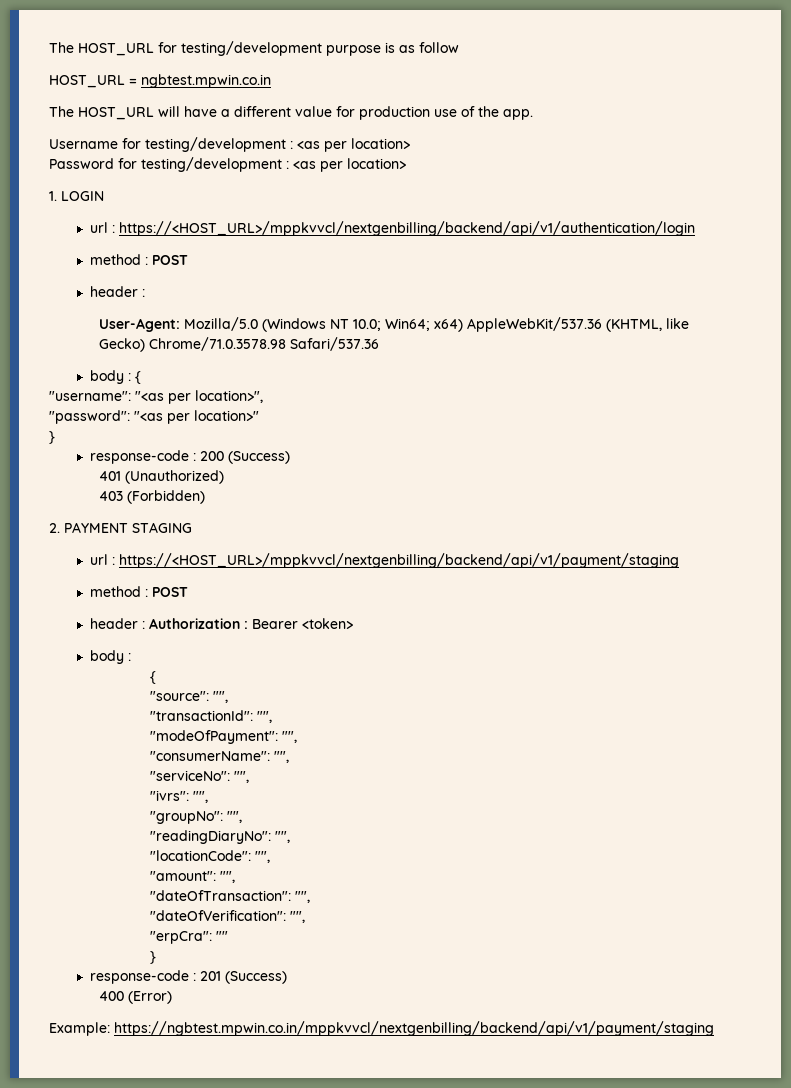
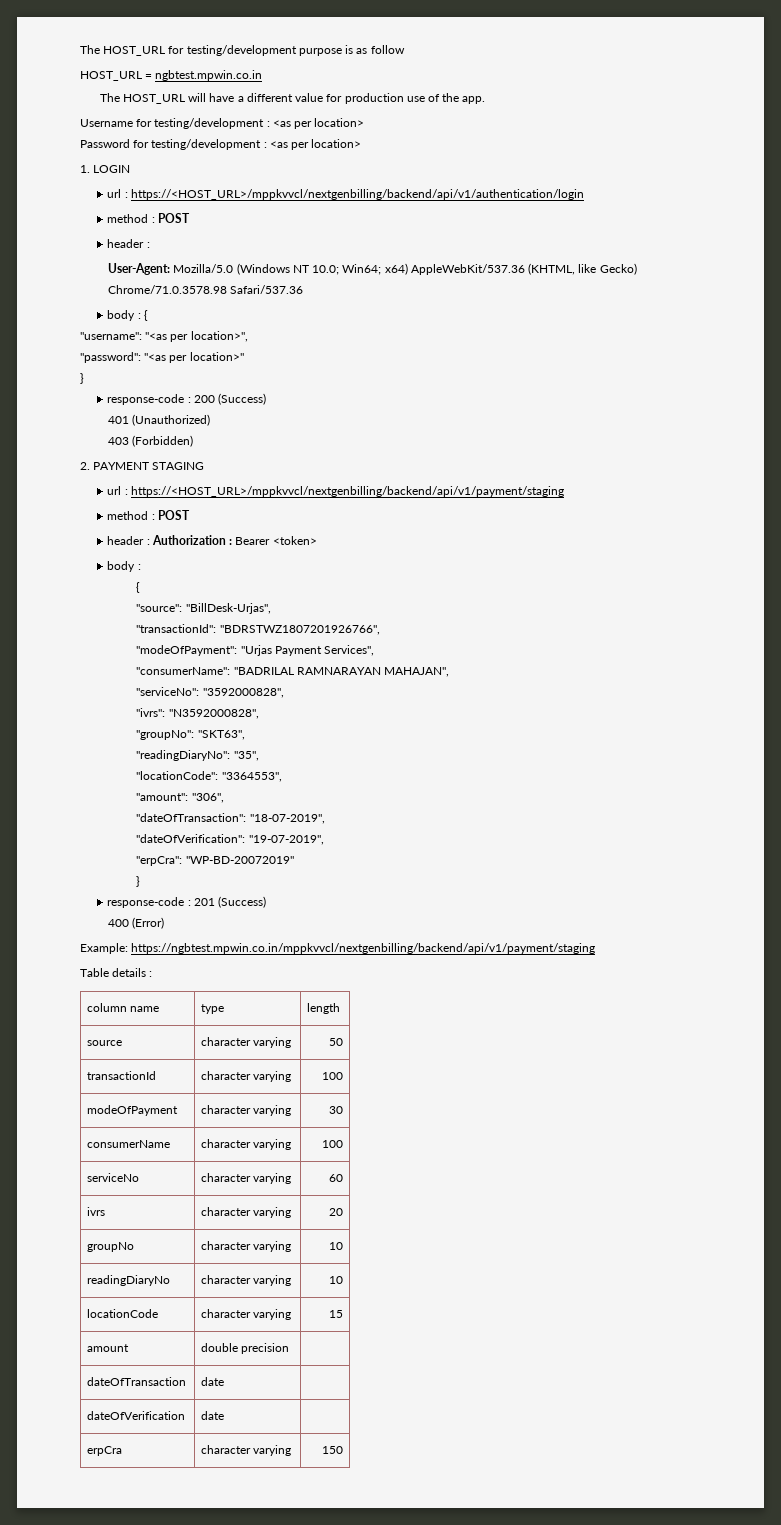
[212,691,228,703] "", -> [185,603,271,614] "BillDesk-Urjas",
[256,711,272,723] "", -> [219,625,380,635] "BDRSTWZ1807201926766",
[281,731,297,743] [149,751,289,763] "", // "consumerName": "", -> [240,645,375,656] [136,667,450,677] "Urjas Payment Services", // "consumerName": "BADRILAL RAMNARAYAN MAHAJAN",
[233,771,249,783] "", -> [202,688,284,698] "3592000828",
[192,791,208,803] "", -> [168,709,259,719] "N3592000828",
[226,811,242,823] "", -> [197,730,245,740] "SKT63",
[274,831,290,843] "", -> [233,751,259,761] "35",
[254,851,270,863] "", -> [221,772,282,782] "3364553",
[219,871,235,883] "", -> [191,793,224,803] "306",
[294,891,310,903] "", -> [249,814,325,824] "18-07-2019",
[289,911,305,923] "", -> [248,835,324,845] "19-07-2019",
[215,931,228,941] "" -> [185,856,294,864] "WP-BD-20072019"
(714, 1028) none -> [80,968,153,977] [87,1003,160,1012] [201,1004,225,1014] [307,1003,341,1014] [87,1040,123,1046] [201,1037,292,1048] [328,1038,343,1046] [87,1071,157,1080] [201,1071,292,1082] [321,1072,343,1080] [87,1105,179,1116] [201,1105,292,1116] [328,1106,343,1114] [87,1140,171,1148] [201,1139,292,1150] [321,1140,343,1148] [87,1173,140,1182] [201,1173,292,1184] [328,1174,343,1182] [87,1207,106,1216] [201,1207,292,1218] [328,1208,343,1216] [87,1242,135,1252] [201,1241,292,1252] [328,1242,343,1250] [87,1275,171,1286] [201,1275,292,1286] [328,1276,343,1284] [87,1309,159,1318] [201,1309,292,1320] [328,1310,343,1318] [87,1344,130,1352] [201,1343,290,1354] [87,1377,187,1386] [201,1377,225,1386] [87,1411,186,1420] [201,1411,225,1420] [87,1446,123,1456] [201,1445,292,1456] [321,1446,343,1454] // Table details : // column name | type | length // source | character varying | 50 // transactionId | character varying | 100 // modeOfPayment | character varying | 30 // consumerName | character varying | 100 // serviceNo | character varying | 60 // ivrs | character varying | 20 // groupNo | character varying | 10 // readingDiaryNo | character varying | 10 // locationCode | character varying | 15 // amount | double precision | // dateOfTransaction | date | // dateOfVerification | date | // erpCra | character varying | 150

